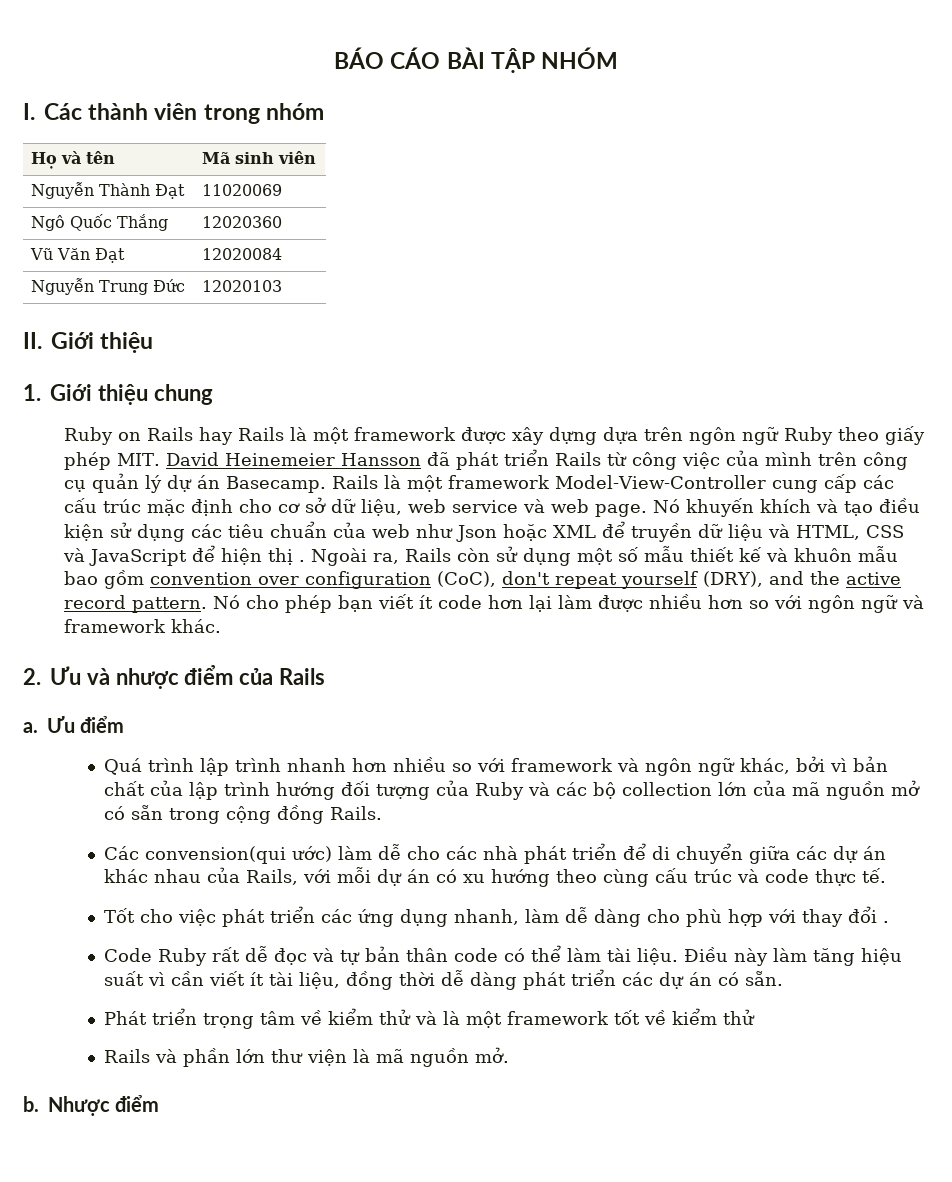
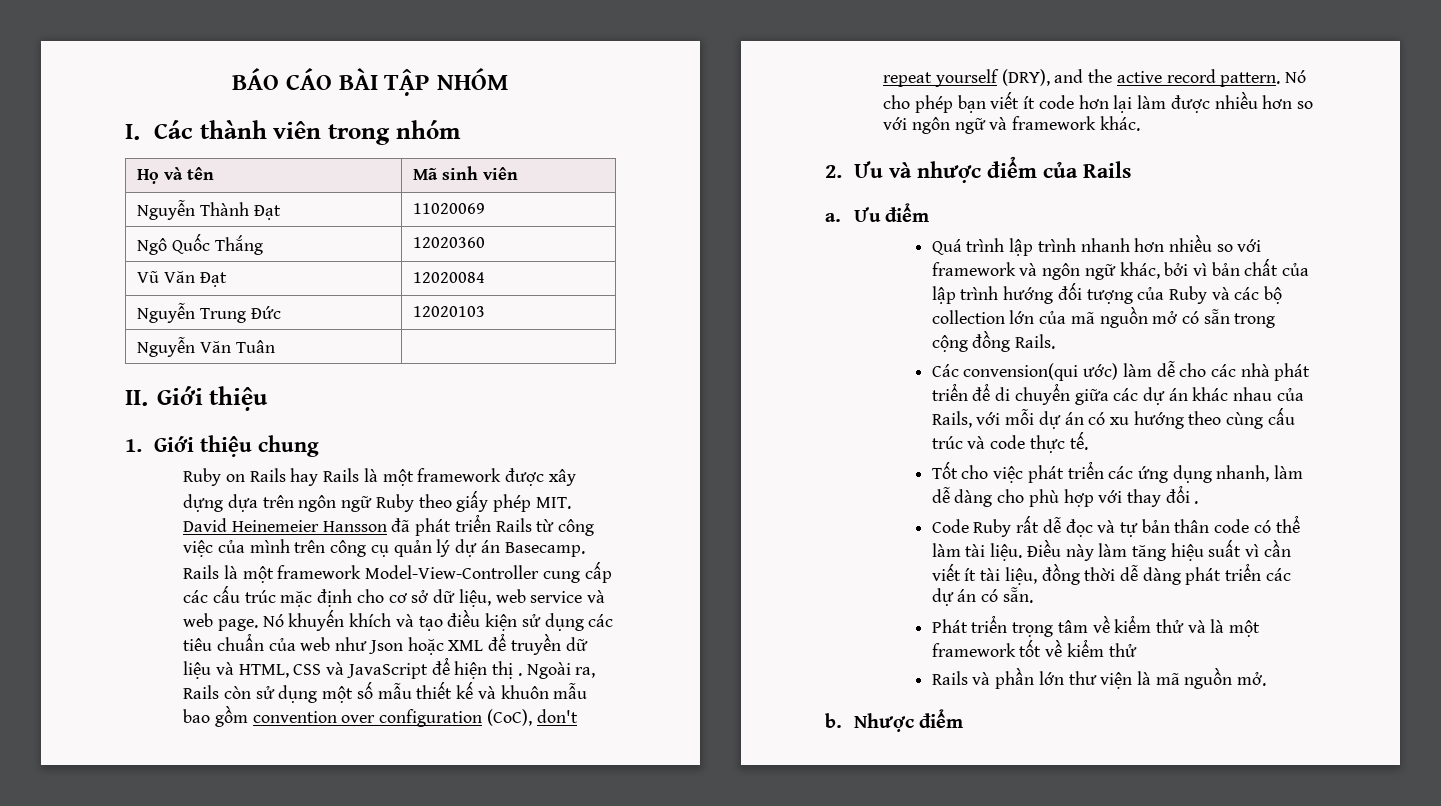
(282, 286) none -> [137,336,275,357] // Nguyễn Văn Tuân |

